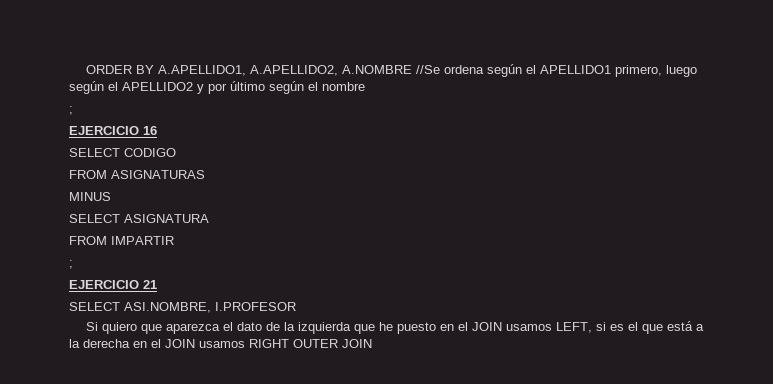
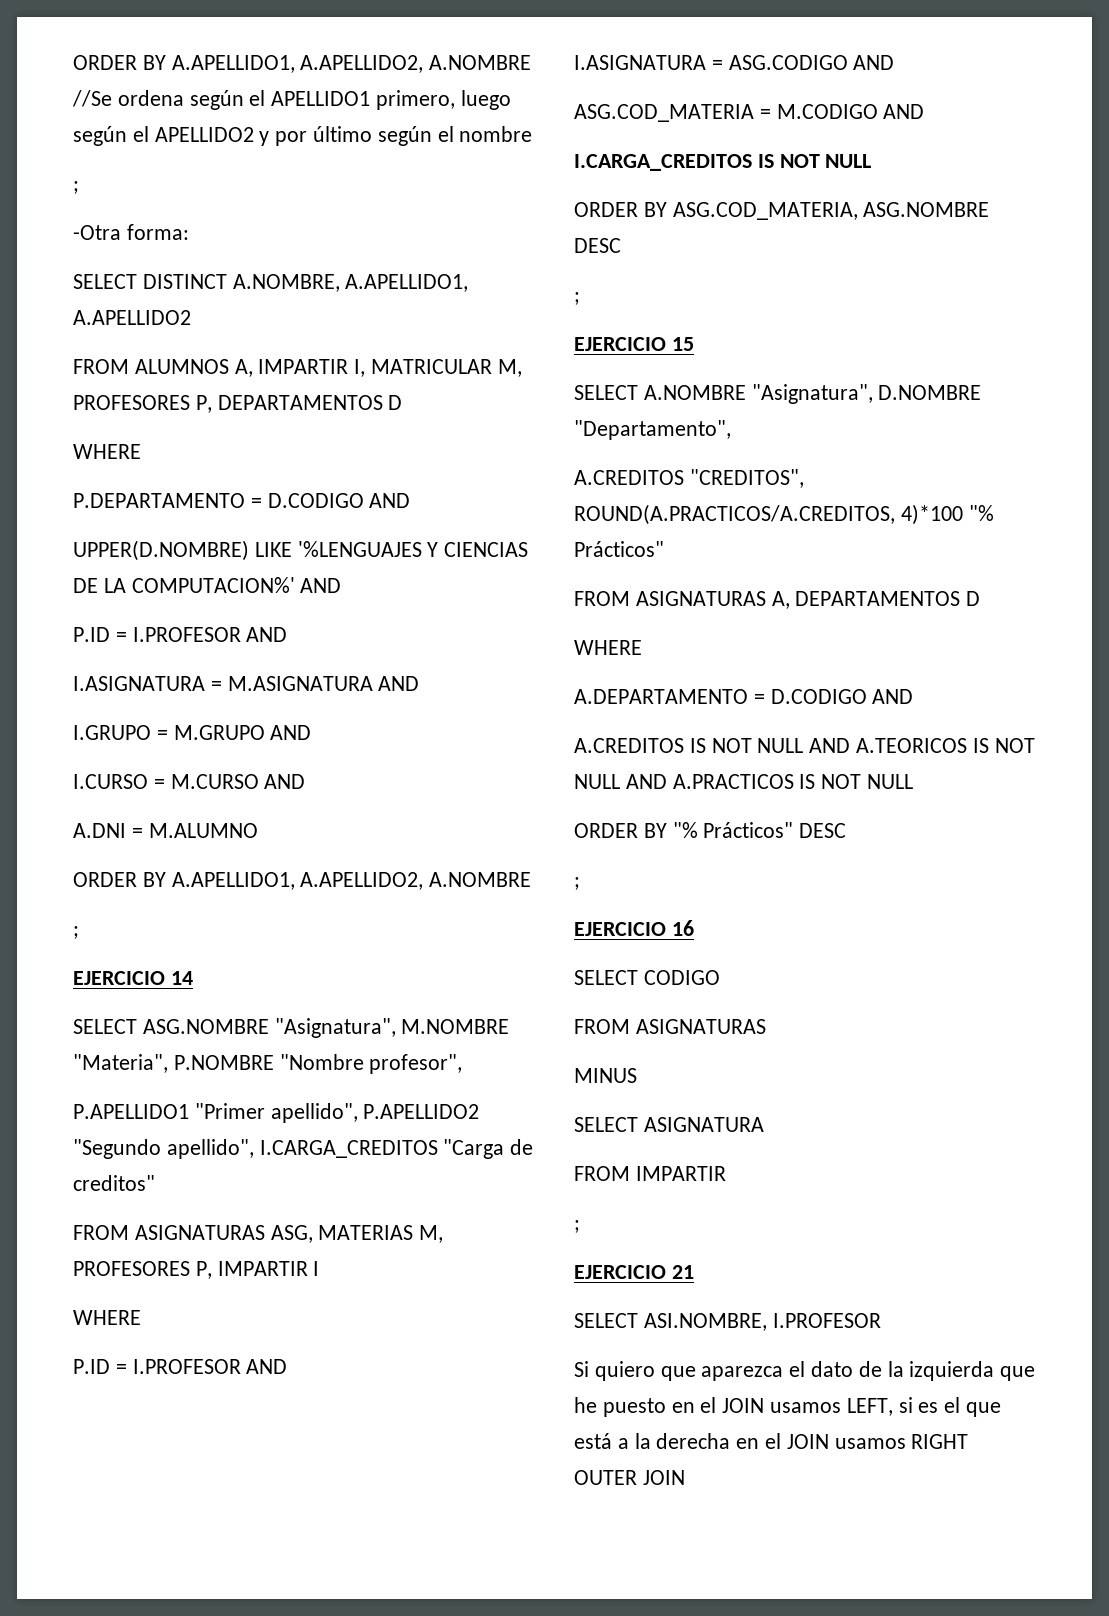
(73, 110) none -> [73,224,189,240] [73,274,469,292] [73,310,191,325] [73,359,522,377] [73,395,403,413] [73,444,141,459] [73,493,411,508] [73,540,529,561] [73,577,342,593] [73,627,288,642] [73,676,420,691] [73,725,312,740] [73,774,306,789] [73,823,258,838] [73,872,532,890] [73,926,79,939] [73,971,193,985] [73,1018,510,1038] [73,1054,463,1074] [73,1103,480,1123] [73,1139,534,1159] [73,1175,155,1191] [73,1225,444,1243] [73,1261,320,1279] [73,1310,141,1325] [73,1359,288,1374] [574,55,895,70] [574,104,925,122] [574,154,872,171] [574,202,990,220] [574,238,621,253] [574,292,580,305] [574,337,694,351] [574,384,982,404] [574,420,731,440] [574,469,804,488] [574,504,994,525] [574,541,664,557] [574,591,981,609] [574,640,642,655] [574,689,914,704] [574,738,1035,753] [574,774,914,789] [574,822,847,838] [574,877,580,890] // -Otra forma: // SELECT DISTINCT A.NOMBRE, A.APELLIDO1, A.APELLIDO2 // FROM ALUMNOS A, IMPARTIR I, MATRICULAR M, PROFESORES P, DEPARTAMENTOS D // WHERE // P.DEPARTAMENTO = D.CODIGO AND // UPPER(D.NOMBRE) LIKE '%LENGUAJES Y CIENCIAS DE LA COMPUTACION%' AND // P.ID = I.PROFESOR AND // I.ASIGNATURA = M.ASIGNATURA AND // I.GRUPO = M.GRUPO AND // I.CURSO = M.CURSO AND // A.DNI = M.ALUMNO // ORDER BY A.APELLIDO1, A.APELLIDO2, A.NOMBRE // ; // EJERCICIO 14 // SELECT ASG.NOMBRE "Asignatura", M.NOMBRE "Materia", P.NOMBRE "Nombre profesor", // P.APELLIDO1 "Primer apellido", P.APELLIDO2 "Segundo apellido", I.CARGA_CREDITOS "Carga de creditos" // FROM ASIGNATURAS ASG, MATERIAS M, PROFESORES P, IMPARTIR I // WHERE // P.ID = I.PROFESOR AND // I.ASIGNATURA = ASG.CODIGO AND // ASG.COD_MATERIA = M.CODIGO AND // I.CARGA_CREDITOS IS NOT NULL // ORDER BY ASG.COD_MATERIA, ASG.NOMBRE DESC // ; // EJERCICIO 15 // SELECT A.NOMBRE "Asignatura", D.NOMBRE "Departamento", // A.CREDITOS "CREDITOS", ROUND(A.PRACTICOS/A.CREDITOS, 4)*100 "% Prácticos" // FROM ASIGNATURAS A, DEPARTAMENTOS D // WHERE // A.DEPARTAMENTO = D.CODIGO AND // A.CREDITOS IS NOT NULL AND A.TEORICOS IS NOT NULL AND A.PRACTICOS IS NOT NULL // ORDER BY "% Prácticos" DESC // ;

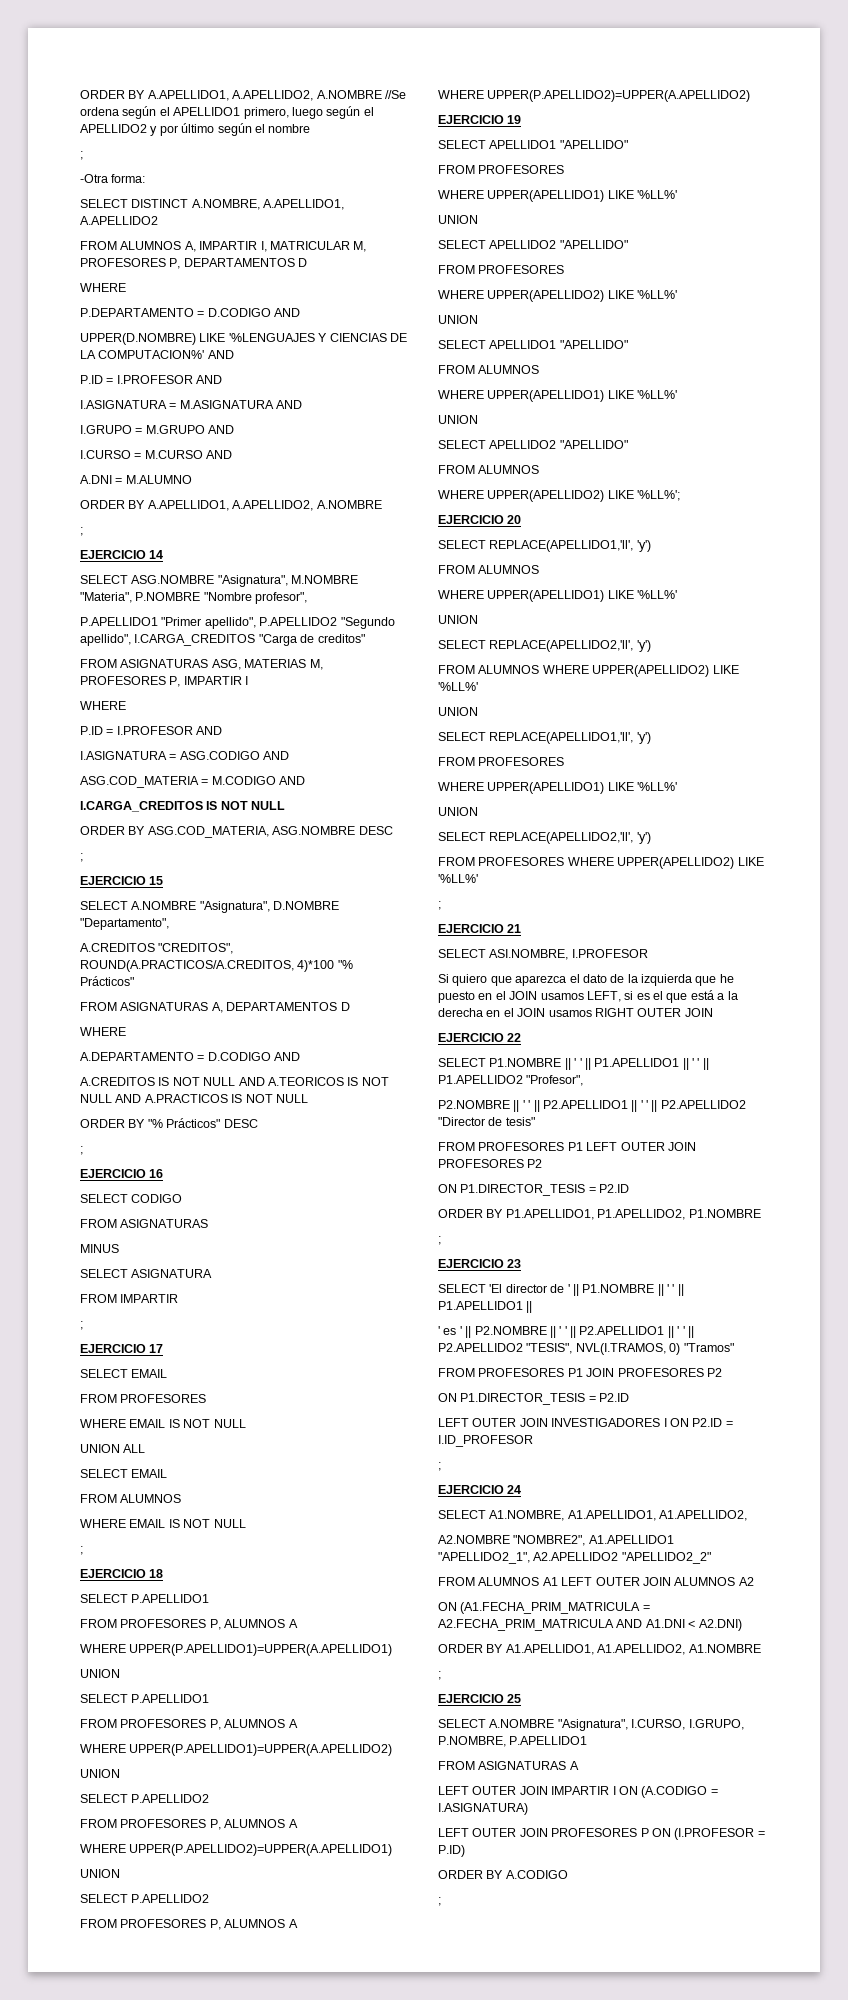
(580, 1226) none -> [80,1344,164,1353] [80,1369,168,1378] [80,1394,207,1403] [80,1419,246,1428] [80,1444,146,1453] [80,1469,168,1478] [80,1494,182,1503] [80,1519,246,1528] [80,1546,83,1555] [80,1569,164,1578] [80,1594,210,1603] [80,1619,298,1630] [80,1644,393,1656] [80,1669,120,1678] [80,1694,210,1703] [80,1719,298,1730] [80,1744,393,1756] [80,1769,120,1778] [80,1794,210,1803] [80,1819,298,1830] [80,1844,393,1856] [80,1869,120,1878] [80,1894,210,1903] [80,1919,298,1930] [438,90,751,102] [438,115,522,124] [438,140,628,149] [438,165,565,174] [438,190,678,202] [438,215,478,224] [438,240,628,249] [438,265,565,274] [438,290,678,302] [438,315,478,324] [438,340,628,349] [438,365,540,374] [438,390,678,402] [438,415,478,424] [438,440,628,449] [438,465,540,474] [438,490,681,502] [438,515,522,524] [438,540,651,552] [438,565,540,574] [438,590,678,602] [438,615,478,624] [438,640,651,652] [438,665,739,677] [438,682,478,691] [438,707,478,716] [438,732,651,744] [438,757,565,766] [438,782,678,794] [438,807,478,816] [438,832,651,844] [438,857,764,869] [438,874,478,883] [438,901,441,910] // EJERCICIO 17 // SELECT EMAIL // FROM PROFESORES // WHERE EMAIL IS NOT NULL // UNION ALL // SELECT EMAIL // FROM ALUMNOS // WHERE EMAIL IS NOT NULL // ; // EJERCICIO 18 // SELECT P.APELLIDO1 // FROM PROFESORES P, ALUMNOS A // WHERE UPPER(P.APELLIDO1)=UPPER(A.APELLIDO1) // UNION // SELECT P.APELLIDO1 // FROM PROFESORES P, ALUMNOS A // WHERE UPPER(P.APELLIDO1)=UPPER(A.APELLIDO2) // UNION // SELECT P.APELLIDO2 // FROM PROFESORES P, ALUMNOS A // WHERE UPPER(P.APELLIDO2)=UPPER(A.APELLIDO1) // UNION // SELECT P.APELLIDO2 // FROM PROFESORES P, ALUMNOS A // WHERE UPPER(P.APELLIDO2)=UPPER(A.APELLIDO2) // EJERCICIO 19 // SELECT APELLIDO1 "APELLIDO" // FROM PROFESORES // WHERE UPPER(APELLIDO1) LIKE '%LL%' // UNION // SELECT APELLIDO2 "APELLIDO" // FROM PROFESORES // WHERE UPPER(APELLIDO2) LIKE '%LL%' // UNION // SELECT APELLIDO1 "APELLIDO" // FROM ALUMNOS // WHERE UPPER(APELLIDO1) LIKE '%LL%' // UNION // SELECT APELLIDO2 "APELLIDO" // FROM ALUMNOS // WHERE UPPER(APELLIDO2) LIKE '%LL%'; // EJERCICIO 20 // SELECT REPLACE(APELLIDO1,'ll', 'y') // FROM ALUMNOS // WHERE UPPER(APELLIDO1) LIKE '%LL%' // UNION // SELECT REPLACE(APELLIDO2,'ll', 'y') // FROM ALUMNOS WHERE UPPER(APELLIDO2) LIKE '%LL%' // UNION // SELECT REPLACE(APELLIDO1,'ll', 'y') // FROM PROFESORES // WHERE UPPER(APELLIDO1) LIKE '%LL%' // UNION // SELECT REPLACE(APELLIDO2,'ll', 'y') // FROM PROFESORES WHERE UPPER(APELLIDO2) LIKE '%LL%' // ;
(685, 1477) none -> [438,1033,522,1042] [438,1058,709,1070] [438,1075,584,1086] [438,1100,746,1112] [438,1117,535,1126] [438,1142,696,1151] [438,1159,543,1168] [438,1184,630,1196] [438,1209,761,1220] [438,1236,441,1245] [438,1259,522,1268] [438,1284,684,1296] [438,1301,533,1313] [438,1326,694,1338] [438,1343,734,1355] [438,1368,722,1377] [438,1393,630,1405] [438,1418,733,1427] [438,1435,533,1447] [438,1462,441,1471] [438,1485,522,1494] [438,1510,748,1521] [438,1535,674,1546] [438,1552,711,1564] [438,1577,754,1586] [438,1602,650,1614] [438,1619,742,1631] [438,1644,761,1655] [438,1671,441,1680] [438,1694,522,1703] [438,1719,744,1731] [438,1736,588,1747] [438,1761,579,1770] [438,1786,718,1798] [438,1803,528,1815] [438,1828,765,1840] [438,1845,465,1857] [438,1870,568,1879] [438,1897,441,1906] // EJERCICIO 22 // SELECT P1.NOMBRE || ' ' || P1.APELLIDO1 || ' ' || P1.APELLIDO2 "Profesor", // P2.NOMBRE || ' ' || P2.APELLIDO1 || ' ' || P2.APELLIDO2 "Director de tesis" // FROM PROFESORES P1 LEFT OUTER JOIN PROFESORES P2 // ON P1.DIRECTOR_TESIS = P2.ID // ORDER BY P1.APELLIDO1, P1.APELLIDO2, P1.NOMBRE // ; // EJERCICIO 23 // SELECT 'El director de ' || P1.NOMBRE || ' ' || P1.APELLIDO1 || // ' es ' || P2.NOMBRE || ' ' || P2.APELLIDO1 || ' ' || P2.APELLIDO2 "TESIS", NVL(I.TRAMOS, 0) "Tramos" // FROM PROFESORES P1 JOIN PROFESORES P2 // ON P1.DIRECTOR_TESIS = P2.ID // LEFT OUTER JOIN INVESTIGADORES I ON P2.ID = I.ID_PROFESOR // ; // EJERCICIO 24 // SELECT A1.NOMBRE, A1.APELLIDO1, A1.APELLIDO2, // A2.NOMBRE "NOMBRE2", A1.APELLIDO1 "APELLIDO2_1", A2.APELLIDO2 "APELLIDO2_2" // FROM ALUMNOS A1 LEFT OUTER JOIN ALUMNOS A2 // ON (A1.FECHA_PRIM_MATRICULA = A2.FECHA_PRIM_MATRICULA AND A1.DNI < A2.DNI) // ORDER BY A1.APELLIDO1, A1.APELLIDO2, A1.NOMBRE // ; // EJERCICIO 25 // SELECT A.NOMBRE "Asignatura", I.CURSO, I.GRUPO, P.NOMBRE, P.APELLIDO1 // FROM ASIGNATURAS A // LEFT OUTER JOIN IMPARTIR I ON (A.CODIGO = I.ASIGNATURA) // LEFT OUTER JOIN PROFESORES P ON (I.PROFESOR = P.ID) // ORDER BY A.CODIGO // ;

